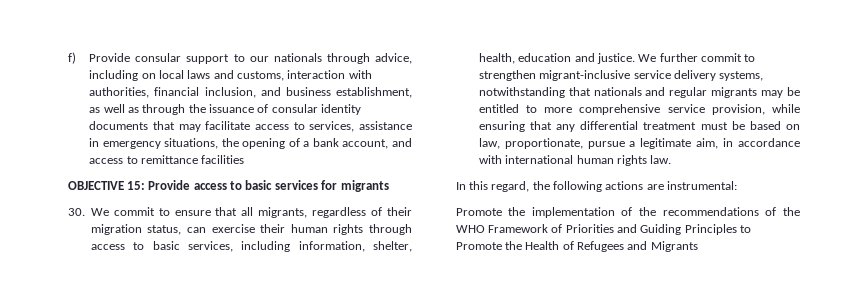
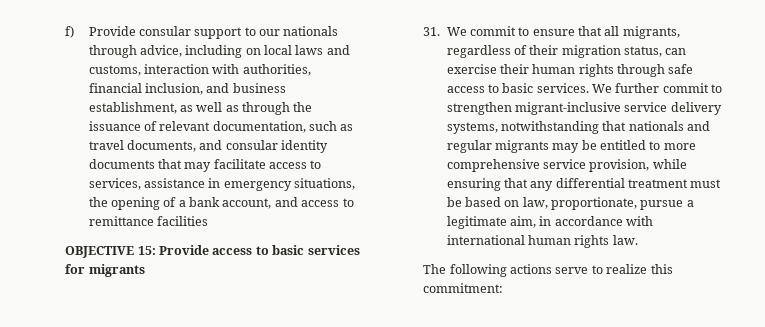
(269, 108) none -> [159,121,354,133] [88,140,223,152] relevant documentation, such as travel documents, and
[67,208,85,216] 30. -> [423,27,441,36] 31.
[90,241,412,252] [478,53,635,64] access to basic services, including information, shelter, health, education and justice. -> [668,64,694,74] [446,83,589,93] safe access to basic services.
[455,181,738,192] [455,207,800,218] [455,224,752,235] [455,241,698,252] In this regard, the following actions are instrumental: // Promote the implementation of the recommendations of the WHO Framework of Priorities and Guiding Principles to Promote the Health of Refugees and Migrants -> [423,264,673,277] [423,283,504,293] The following actions serve to realize this commitment:

